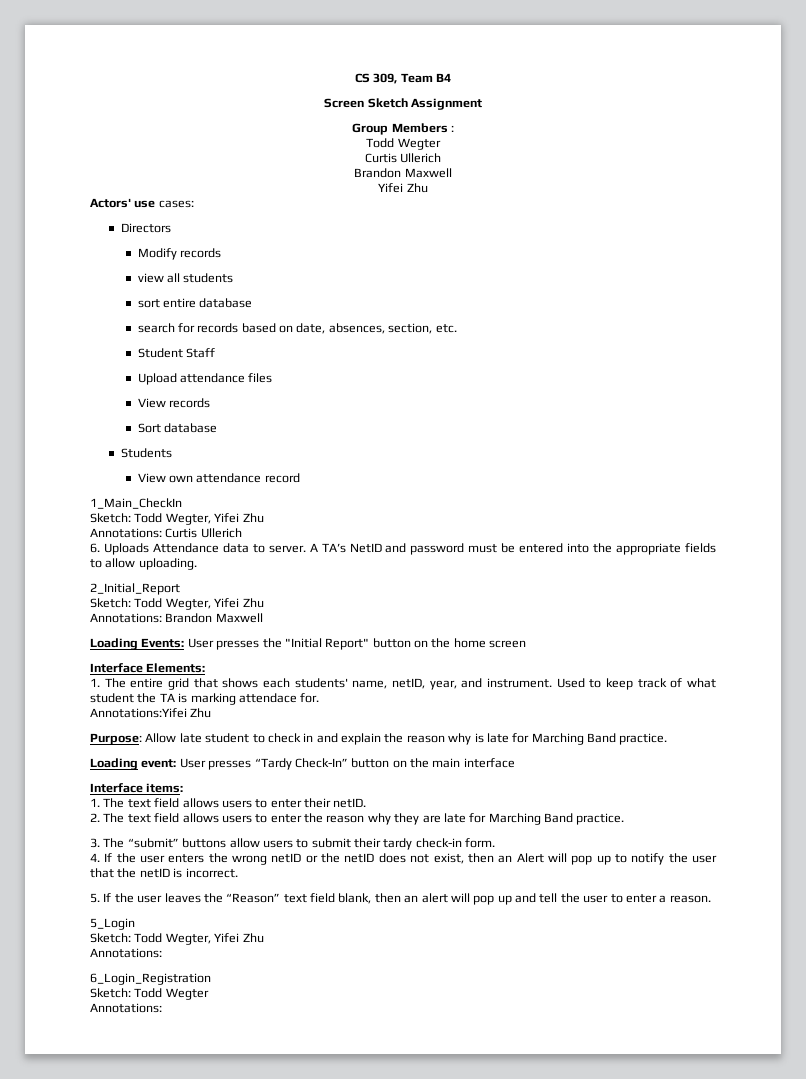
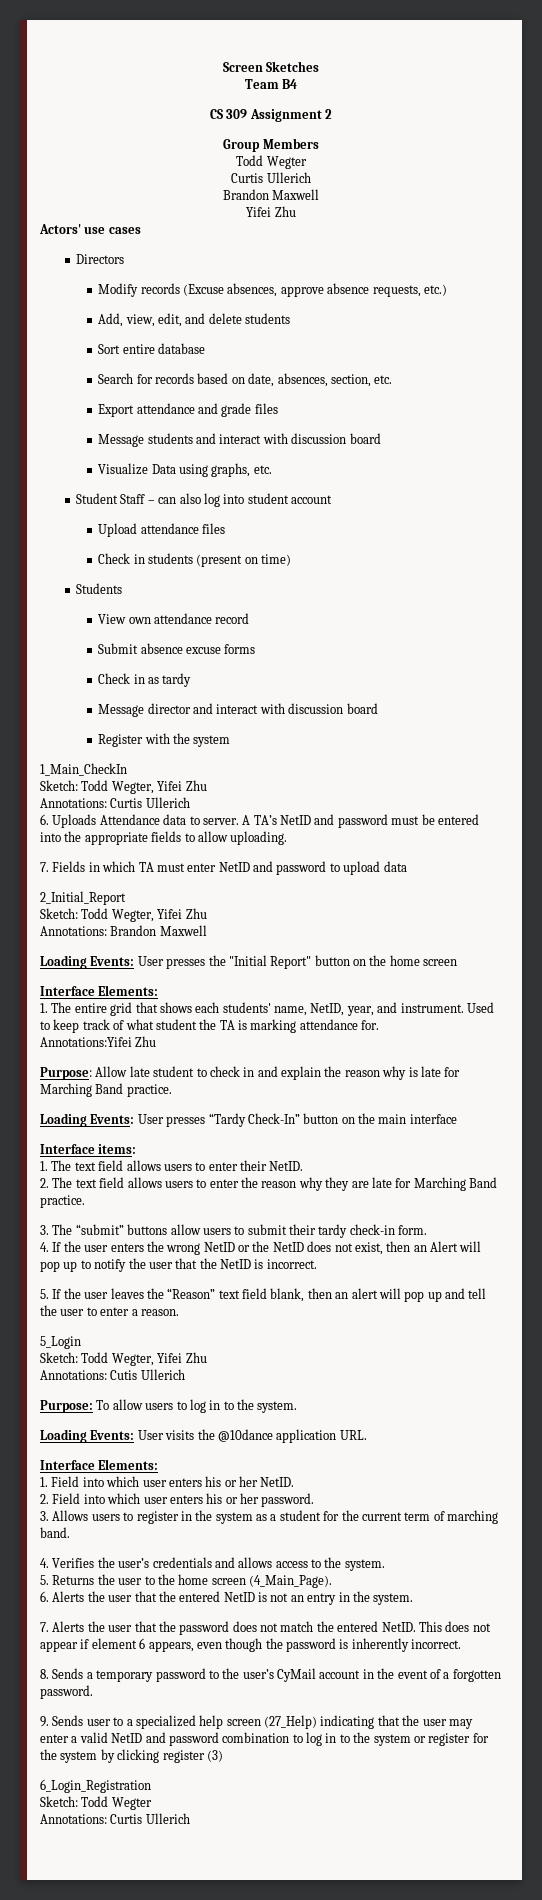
[354,73,398,84] CS 309, -> [222,61,320,72] Screen Sketches //
[324,98,408,108] Screen Sketch -> [209,109,248,119] CS 309
(482, 104) none -> [325,109,333,119] 2
[450,125,454,132] : -> (319, 143) none
[158,200,194,208] cases: -> [108,227,141,234] cases
[137,273,180,283] // view all -> [183,283,447,297] [98,313,242,327] (Excuse absences, approve absence requests, etc.) // Add, view, edit, and delete
[137,299,160,308] sort -> [98,344,121,354] Sort
[137,323,175,333] search -> [98,373,134,384] Search
[137,348,215,358] [137,373,273,385] [137,398,210,408] [137,423,217,433] Student Staff // Upload attendance files // View records // Sort database -> [98,403,278,417] [98,433,381,447] [98,463,272,477] [76,493,333,507] [98,523,226,537] [98,553,292,567] Export attendance and grade files // Message students and interact with discussion board // Visualize Data using graphs, etc. // Student Staff – can also log into student account // Upload attendance files // Check in students (present on time)
(300, 478) none -> [98,643,256,654] [98,673,192,687] [98,703,378,717] [98,733,231,747] // Submit absence excuse forms // Check in as tardy // Message director and interact with discussion board // Register with the system
(197, 564) none -> [40,861,407,875] // 7. Fields in which TA must enter NetID and password to upload data
[392,678,425,689] netID, -> [310,1003,345,1016] NetID,
[238,693,297,703] attendace -> [299,1019,358,1030] attendance
[141,759,177,768] event: -> [90,1114,135,1124] Events:
[333,798,367,808] netID. -> [269,1161,304,1171] NetID.
[271,853,302,863] netID -> [203,1242,235,1252] NetID
[344,853,375,863] netID -> [272,1242,304,1252] NetID
[139,868,170,878] netID -> [220,1259,251,1269] NetID
(162, 953) none -> [110,1369,185,1380] [40,1399,298,1413] [40,1429,367,1443] [40,1459,159,1470] [40,1476,295,1487] [40,1493,315,1507] [40,1510,498,1524] [40,1527,70,1538] [40,1557,385,1571] [40,1574,332,1588] [40,1591,414,1605] [40,1621,491,1635] [40,1638,462,1652] [40,1668,501,1682] [40,1685,93,1699] [40,1715,473,1729] [40,1732,489,1746] [40,1749,223,1763] Cutis Ullerich // Purpose: To allow users to log in to the system. // Loading Events: User visits the @10dance application URL. // Interface Elements: // 1. Field into which user enters his or her NetID. // 2. Field into which user enters his or her password. // 3. Allows users to register in the system as a student for the current term of marching band. // 4. Verifies the user’s credentials and allows access to the system. // 5. Returns the user to the home screen (4_Main_Page). // 6. Alerts the user that the entered NetID is not an entry in the system. // 7. Alerts the user that the password does not match the entered NetID. This does not appear if element 6 appears, even though the password is inherently incorrect. // 8. Sends a temporary password to the user’s CyMail account in the event of a forgotten password. // 9. Sends user to a specialized help screen (27_Help) indicating that the user may enter a valid NetID and password combination to log in to the system or register for the system by clicking register (3)
(162, 1008) none -> [110,1813,190,1824] Curtis Ullerich

